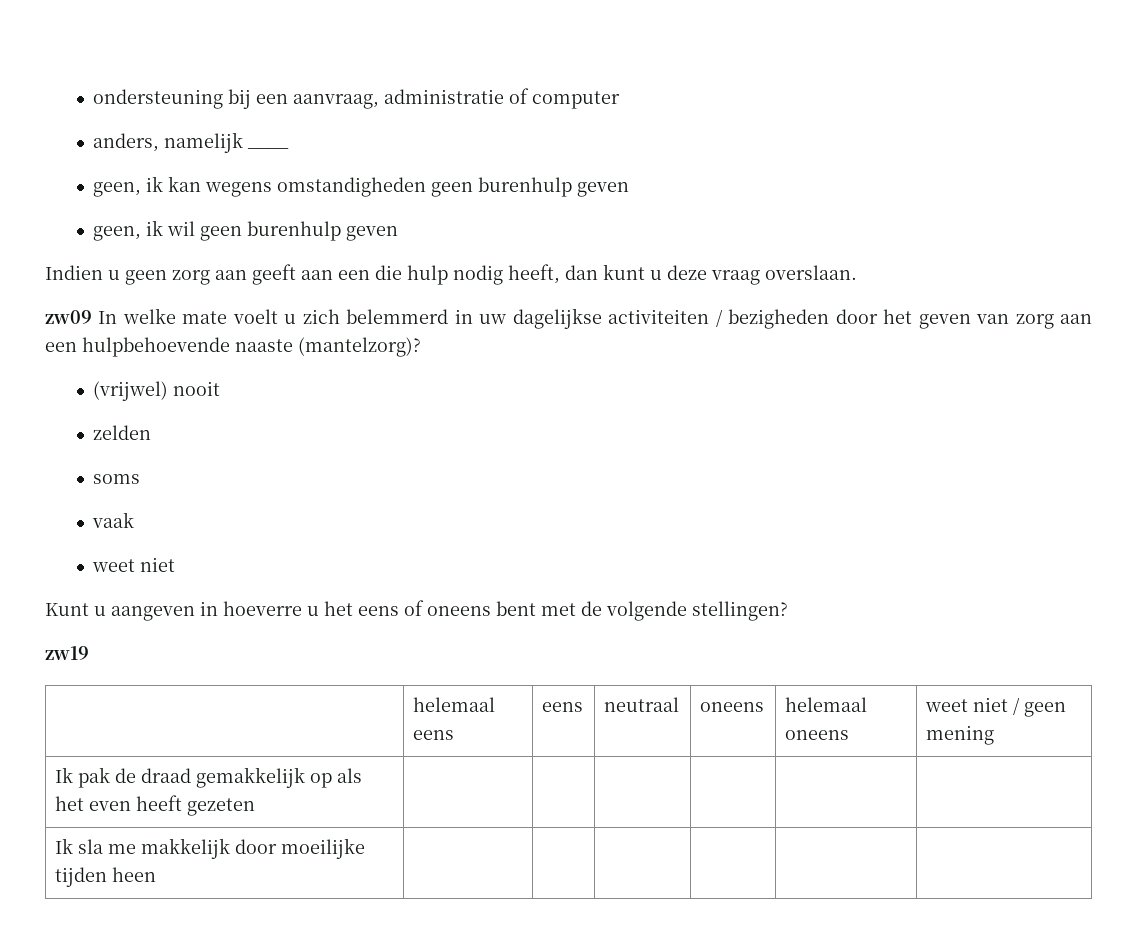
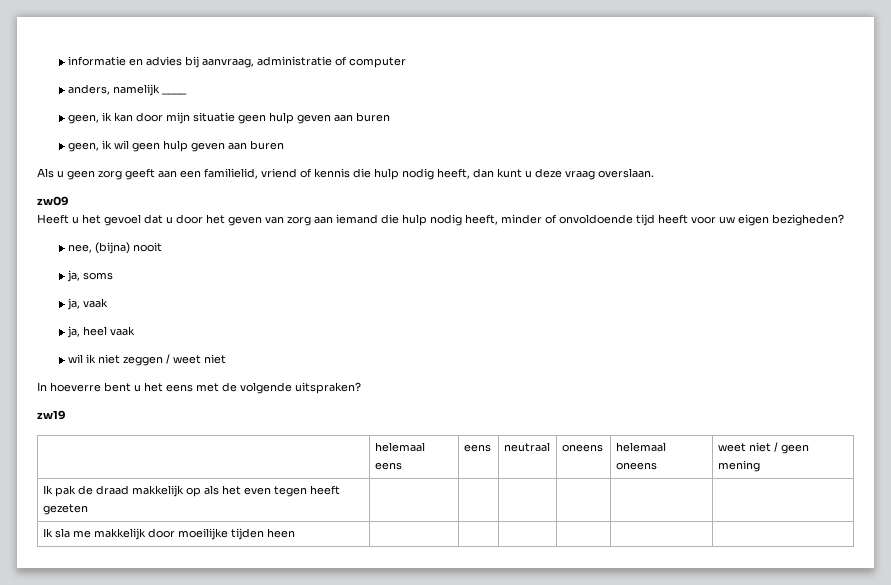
[93,89,289,109] ondersteuning bij een -> [68,56,200,68] informatie en advies bij
[205,177,630,197] wegens omstandigheden geen burenhulp geven -> [136,112,391,124] door mijn situatie geen hulp geven aan buren
[247,221,399,241] [45,265,103,280] burenhulp geven // Indien -> [163,140,285,152] [37,168,54,178] hulp geven aan buren // Als
[215,270,247,280] aan -> (122, 175) none
(370, 275) none -> [204,168,350,179] familielid, vriend of kennis
[98,308,830,329] In welke mate voelt u zich belemmerd in uw dagelijkse activiteiten / bezigheden -> [37,214,173,226] // Heeft u het gevoel dat u
[45,337,421,357] [93,381,169,401] een hulpbehoevende naaste (mantelzorg)? // (vrijwel) -> [336,214,844,226] [68,242,131,254] iemand die hulp nodig heeft, minder of onvoldoende tijd heeft voor uw eigen bezigheden? // nee, (bijna)
[93,425,152,440] zelden // -> [67,270,81,282] ja,
[92,512,135,528] [92,557,176,572] [45,600,536,621] vaak // weet niet // Kunt u aangeven in hoeverre u het eens of oneens bent -> [67,298,109,310] [67,326,136,338] [68,354,227,366] [37,382,193,392] ja, vaak // ja, heel vaak // wil ik niet zeggen / weet niet // In hoeverre bent u het eens
[692,601,788,621] stellingen? -> [295,382,361,394] uitspraken?
[196,767,306,788] gemakkelijk -> [131,485,184,497] makkelijk
(132, 806) none -> [273,486,307,497] tegen

